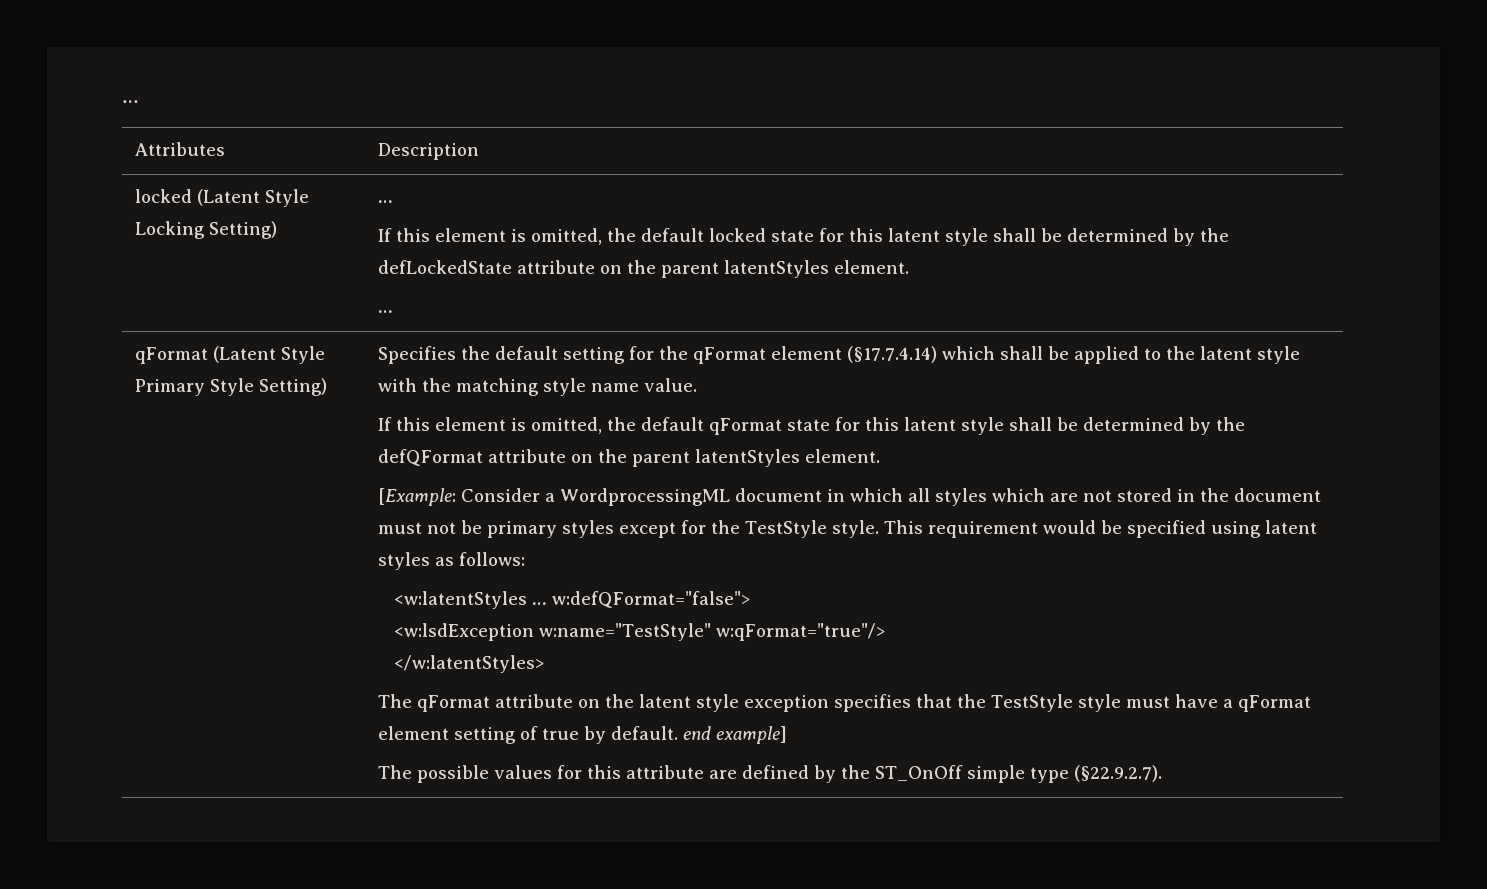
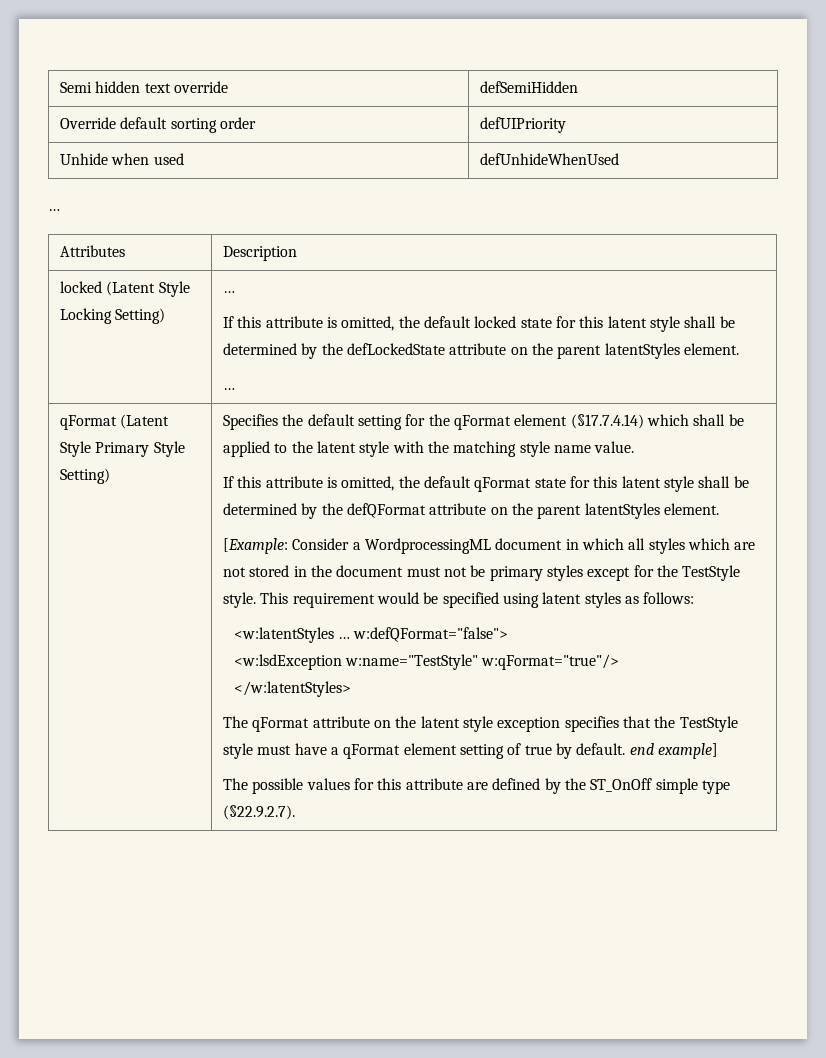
(122, 101) none -> [60,81,228,93] [480,81,579,93] [60,117,256,133] [480,117,567,133] [60,153,184,165] [480,153,620,165] Semi hidden text override | defSemiHidden // Override default sorting order | defUIPriority // Unhide when used | defUnhideWhenUsed //
[435,228,507,242] element -> [265,316,323,328] attribute
[435,417,507,431] element -> [265,476,323,488] attribute

